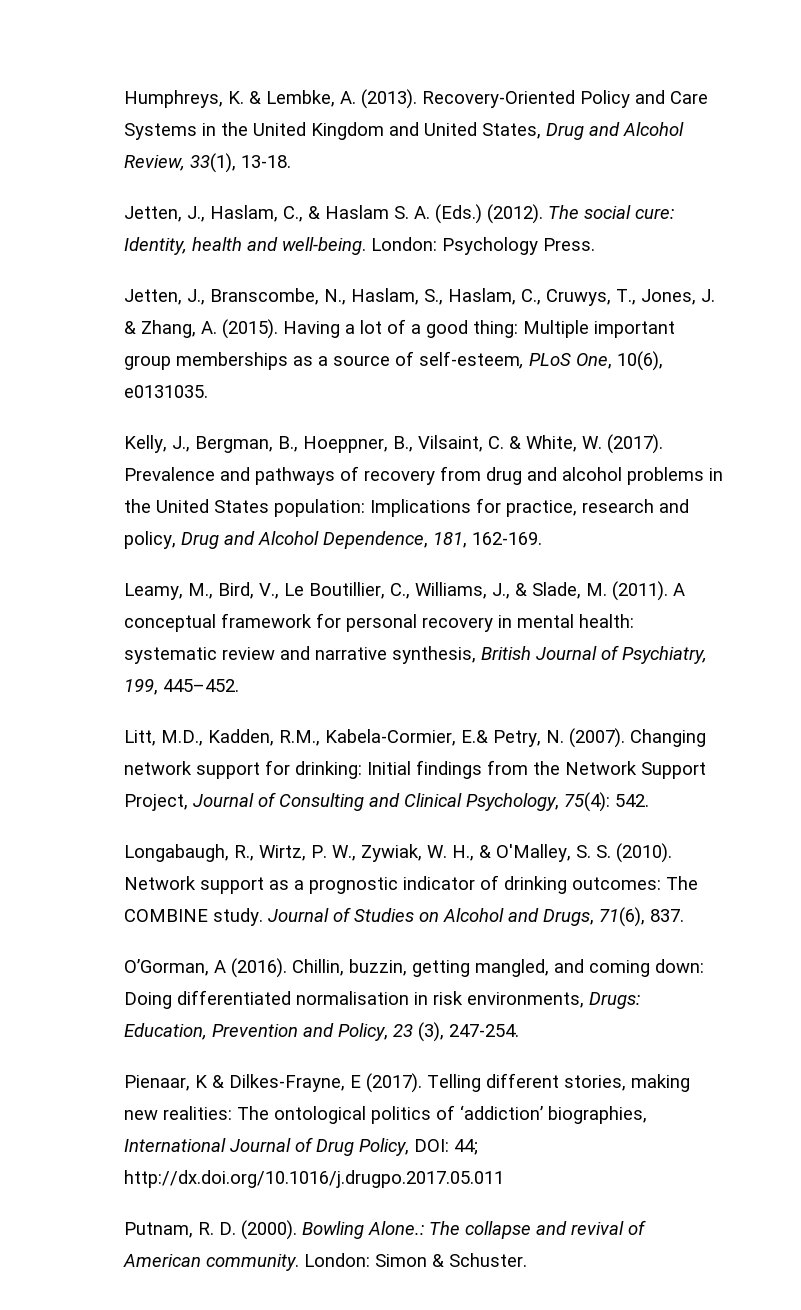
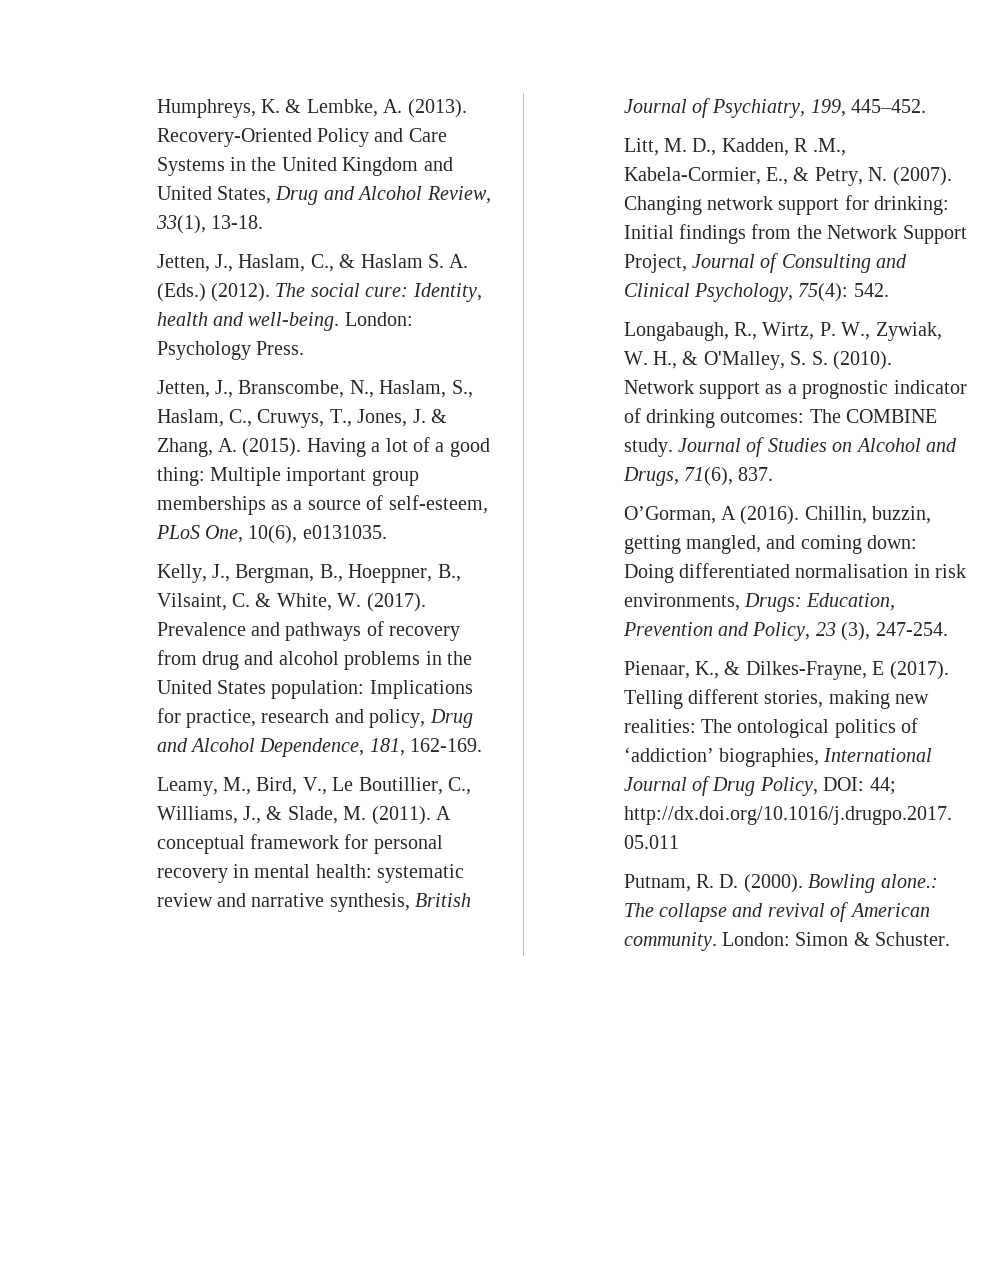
[160,729,488,746] M.D., Kadden, R.M., Kabela-Cormier, E.& -> [664,138,846,156] [623,167,810,185] M. D., Kadden, R .M., Kabela-Cormier, E., &
[194,1075,208,1088] K -> [695,661,720,679] K.,
[367,1221,424,1235] Alone.: -> [880,874,938,888] alone.:

